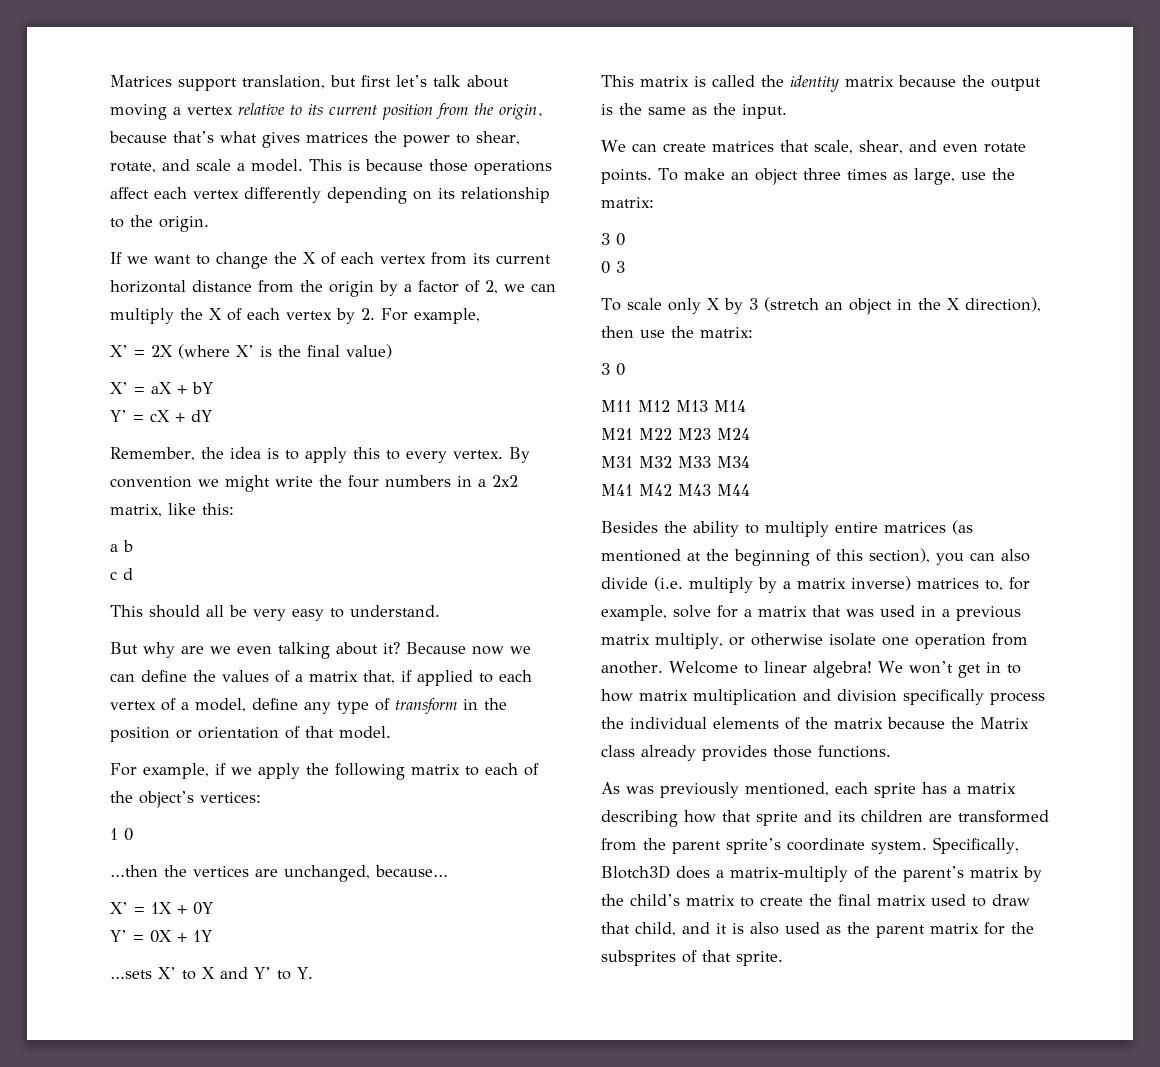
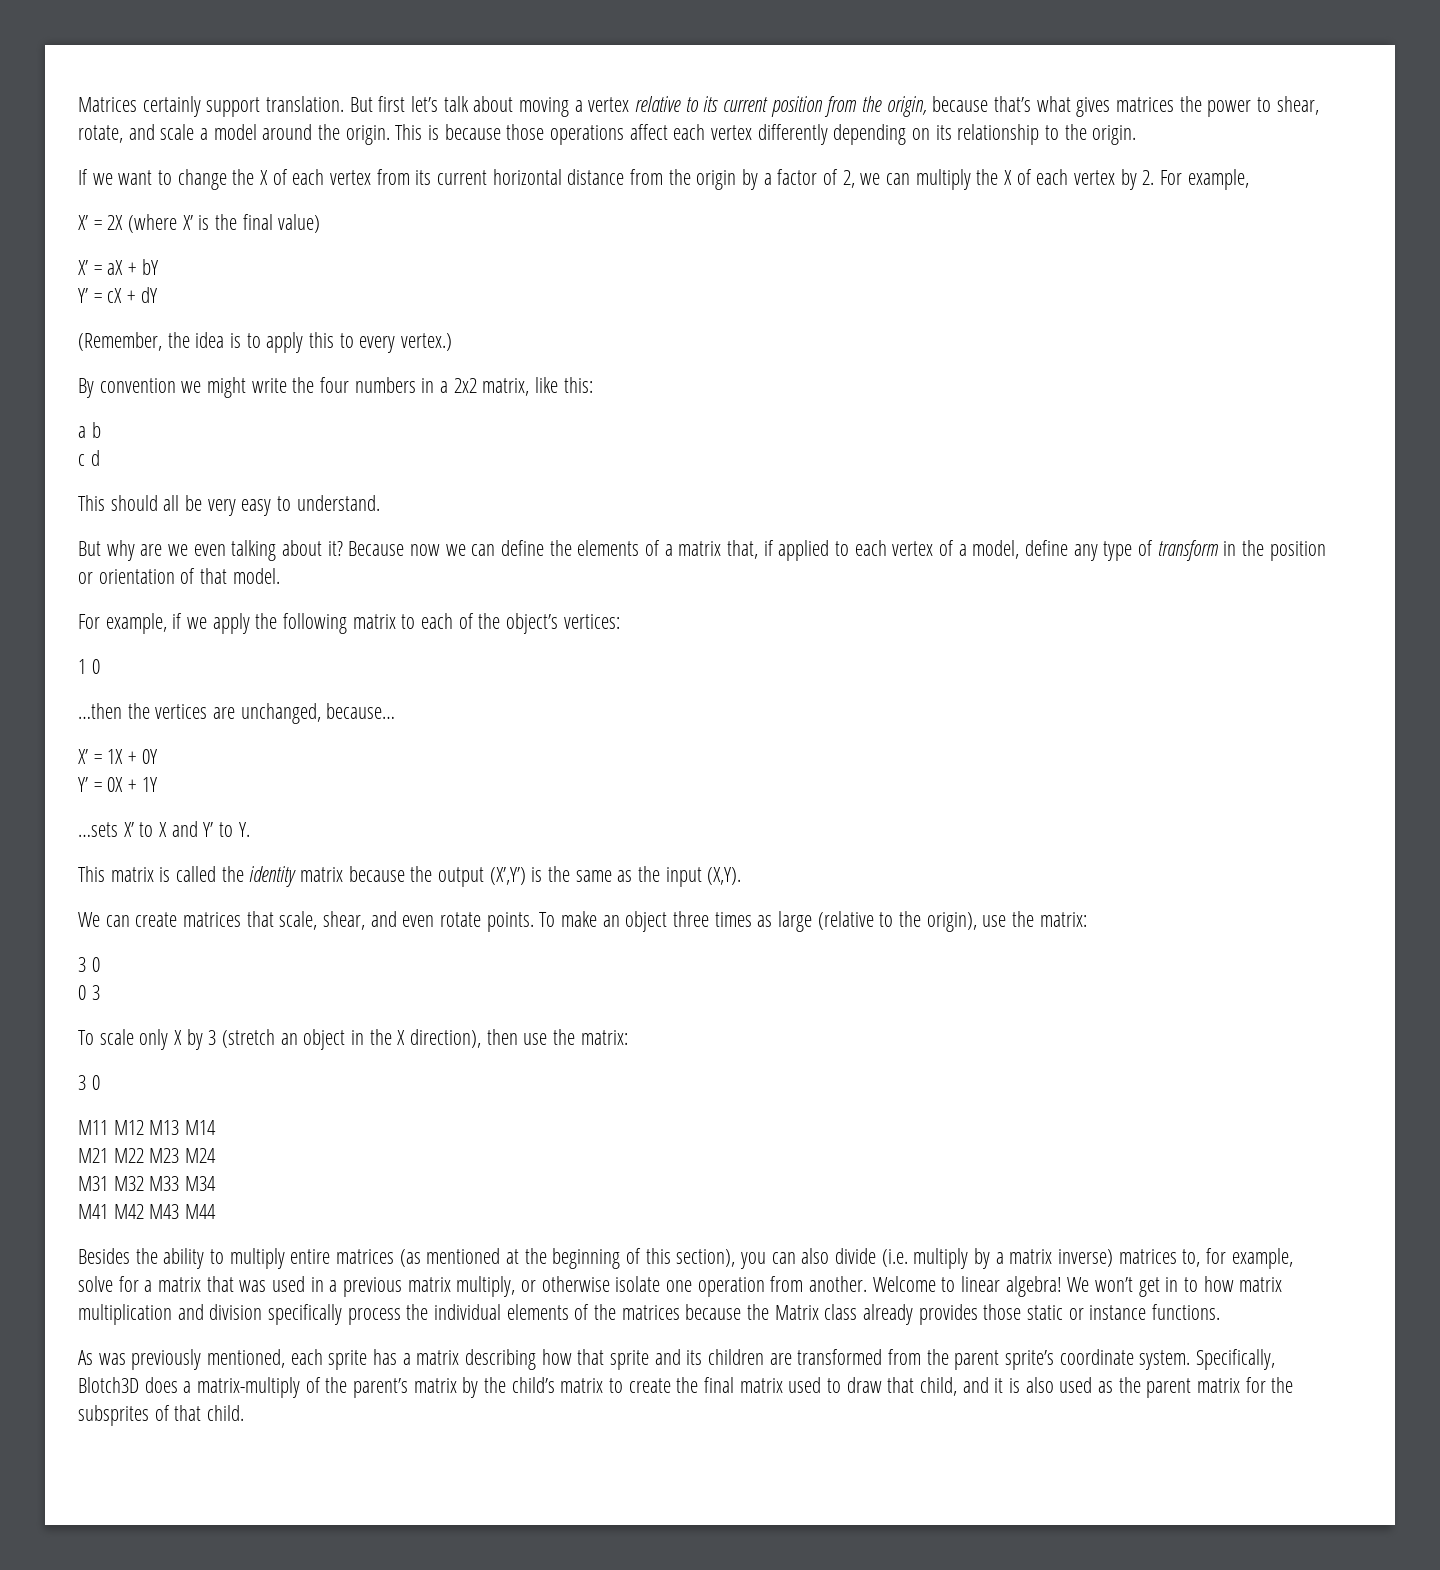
[178,75,356,91] support translation, but -> [142,96,373,117] certainly support translation. But
[251,159,303,172] model. -> [213,124,390,145] model around the origin.
[110,447,195,461] Remember, -> [78,332,162,351] (Remember,
[453,450,503,459] vertex. -> [401,333,453,351] vertex.) //
[222,670,269,682] values -> [577,540,640,556] elements
(1041, 84) none -> [489,867,526,885] (X’,Y’)
[742,104,787,119] input. -> [665,867,742,887] input (X,Y).
[913,168,955,185] large, -> [778,911,977,932] large (relative to the origin),
[834,718,883,729] matrix -> [621,1305,680,1320] matrices
(812, 751) none -> [1027,1305,1147,1320] static or instance
[736,951,783,966] sprite. -> [207,1405,245,1421] child.

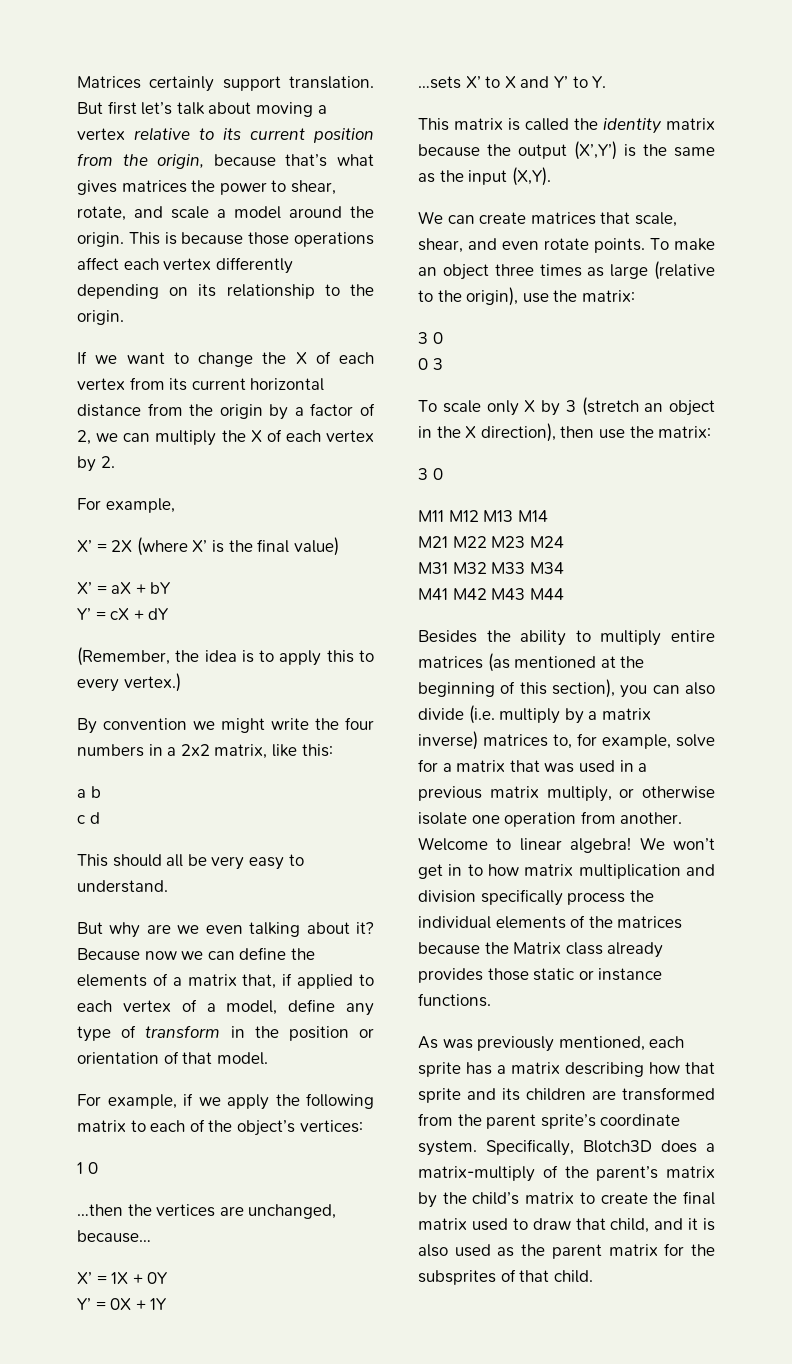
(1155, 177) none -> (115, 462) //

